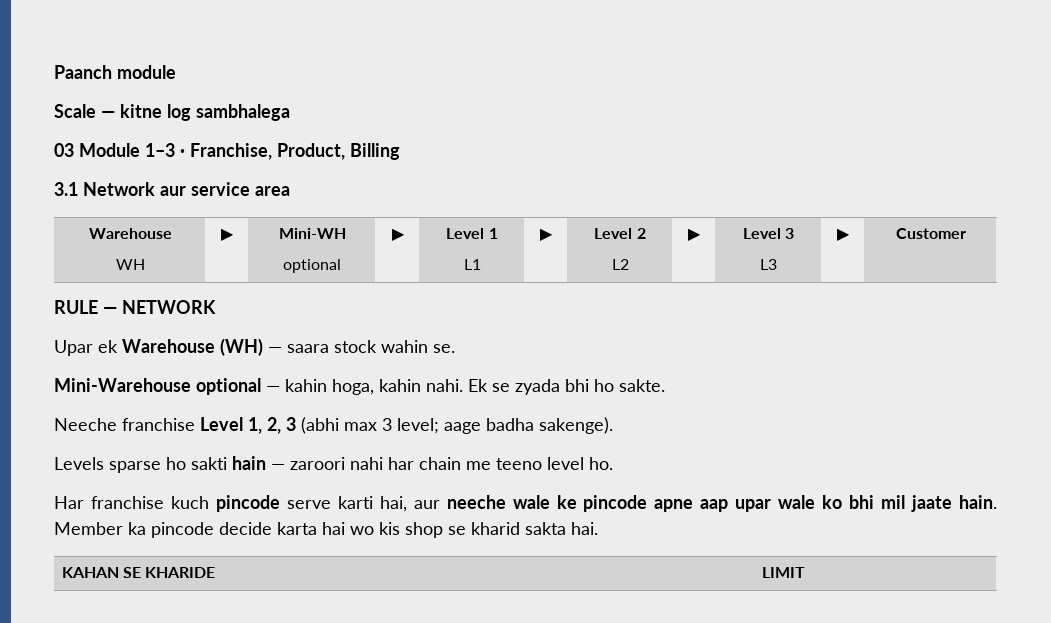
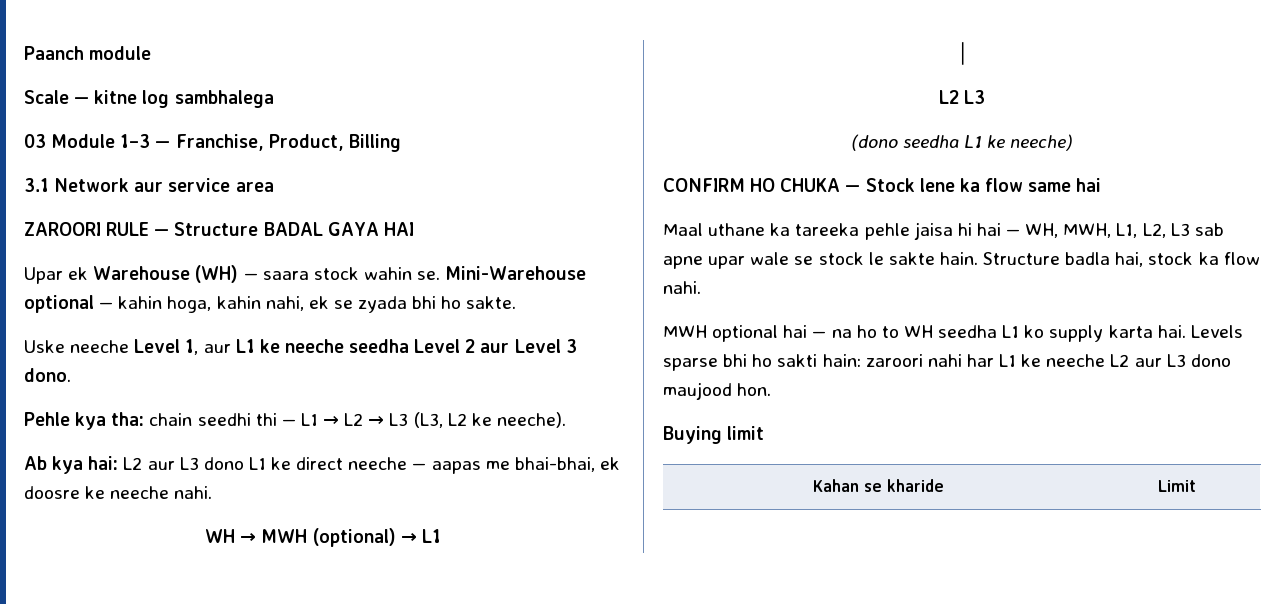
[180,149,185,157] · -> [155,141,171,148] —
[88,228,172,239] [115,259,145,270] [221,228,234,241] [278,228,346,239] [283,259,341,273] [391,228,405,241] [446,228,498,239] [463,259,481,270] [540,228,553,241] [594,228,646,239] [611,259,629,270] [688,228,701,241] [742,228,795,239] [760,259,777,270] [837,228,850,241] [895,228,966,239] [54,300,216,314] // Warehouse // WH | ▶ | Mini-WH // optional | ▶ | Level 1 // L1 | ▶ | Level 2 // L2 | ▶ | Level 3 // L3 | ▶ | Customer // RULE — NETWORK -> [24,222,414,236] // ZAROORI RULE — Structure BADAL GAYA HAI
(455, 348) // -> (441, 275) none
[426,379,488,392] nahi. Ek -> [265,296,329,311] nahi, ek
[54,417,613,434] Neeche franchise Level 1, 2, 3 (abhi max 3 level; aage badha sakenge). // -> [24,339,577,355] [24,368,71,382] [24,412,566,430] [24,456,620,474] [24,486,213,499] [205,528,441,547] [956,42,968,65] [938,90,986,104] [850,134,1074,151] [663,178,1102,192] [663,222,1224,240] [663,252,1260,269] [663,281,701,294] [663,325,1186,342] Uske neeche Level 1, aur L1 ke neeche seedha Level 2 aur Level 3 dono. // Pehle kya tha: chain seedhi thi — L1 → L2 → L3 (L3, L2 ke neeche). // Ab kya hai: L2 aur L3 dono L1 ke direct neeche — aapas me bhai-bhai, ek doosre ke neeche nahi. // WH → MWH (optional) → L1 // │ // L2 L3 // (dono seedha L1 ke neeche) // CONFIRM HO CHUKA — Stock lene ka flow same hai // Maal uthane ka tareeka pehle jaisa hi hai — WH, MWH, L1, L2, L3 sab apne upar wale se stock le sakte hain. Structure badla hai, stock ka flow nahi. // MWH optional hai — na ho to WH seedha L1 ko supply karta hai.
(161, 467) none -> [723,354,748,367] bhi
[232,456,285,470] hain — -> [822,354,861,367] hain:
[419,457,613,470] [54,495,998,512] [54,522,598,538] [61,567,216,578] [761,567,805,578] chain me teeno level ho. // Har franchise kuch pincode serve karti hai, aur neeche wale ke pincode apne aap upar wale ko bhi mil jaate hain. Member ka pincode decide karta hai wo kis shop se kharid sakta hai. // KAHAN SE KHARIDE | LIMIT -> [999,354,1231,367] [663,382,772,400] [663,426,765,444] [812,479,944,492] [1157,480,1196,492] L1 ke neeche L2 aur L3 dono maujood hon. // Buying limit // Kahan se kharide | Limit

